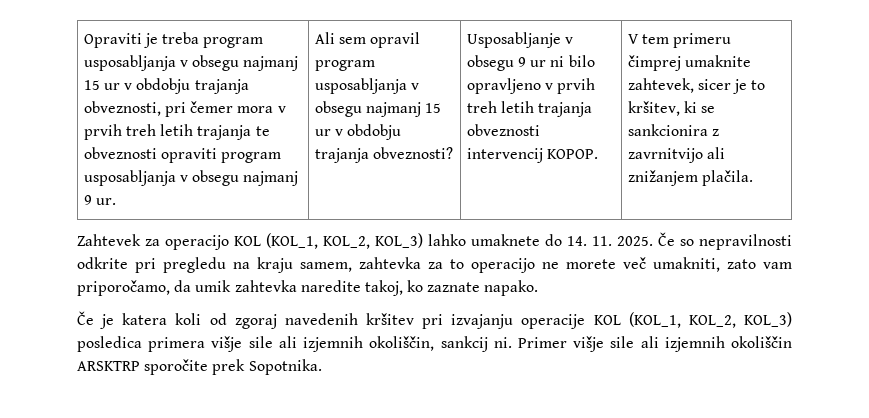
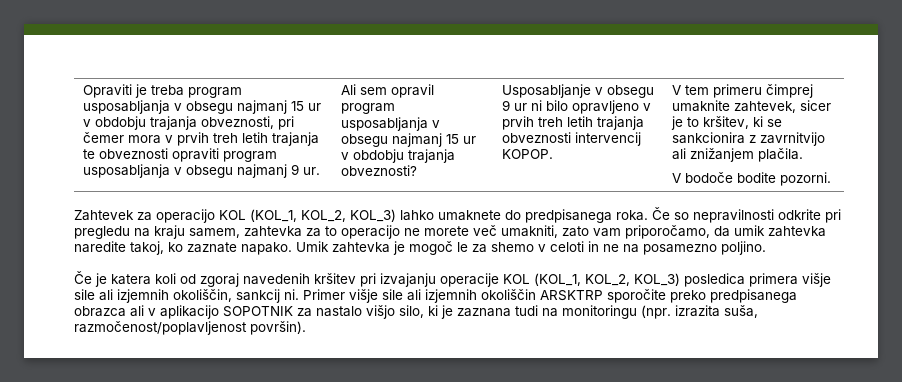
(753, 178) none -> [671,172,831,186] // V bodoče bodite pozorni.
[567,236,653,246] 14. 11. 2025. -> [525,209,648,223] predpisanega roka.
(539, 288) none -> [296,241,766,255] Umik zahtevka je mogoč le za shemo v celoti in ne na posamezno poljino.
[212,359,322,375] prek Sopotnika. -> [670,289,797,303] [74,305,758,319] [74,321,306,335] preko predpisanega obrazca ali v aplikacijo SOPOTNIK za nastalo višjo silo, ki je zaznana tudi na monitoringu (npr. izrazita suša, razmočenost/poplavljenost površin).

